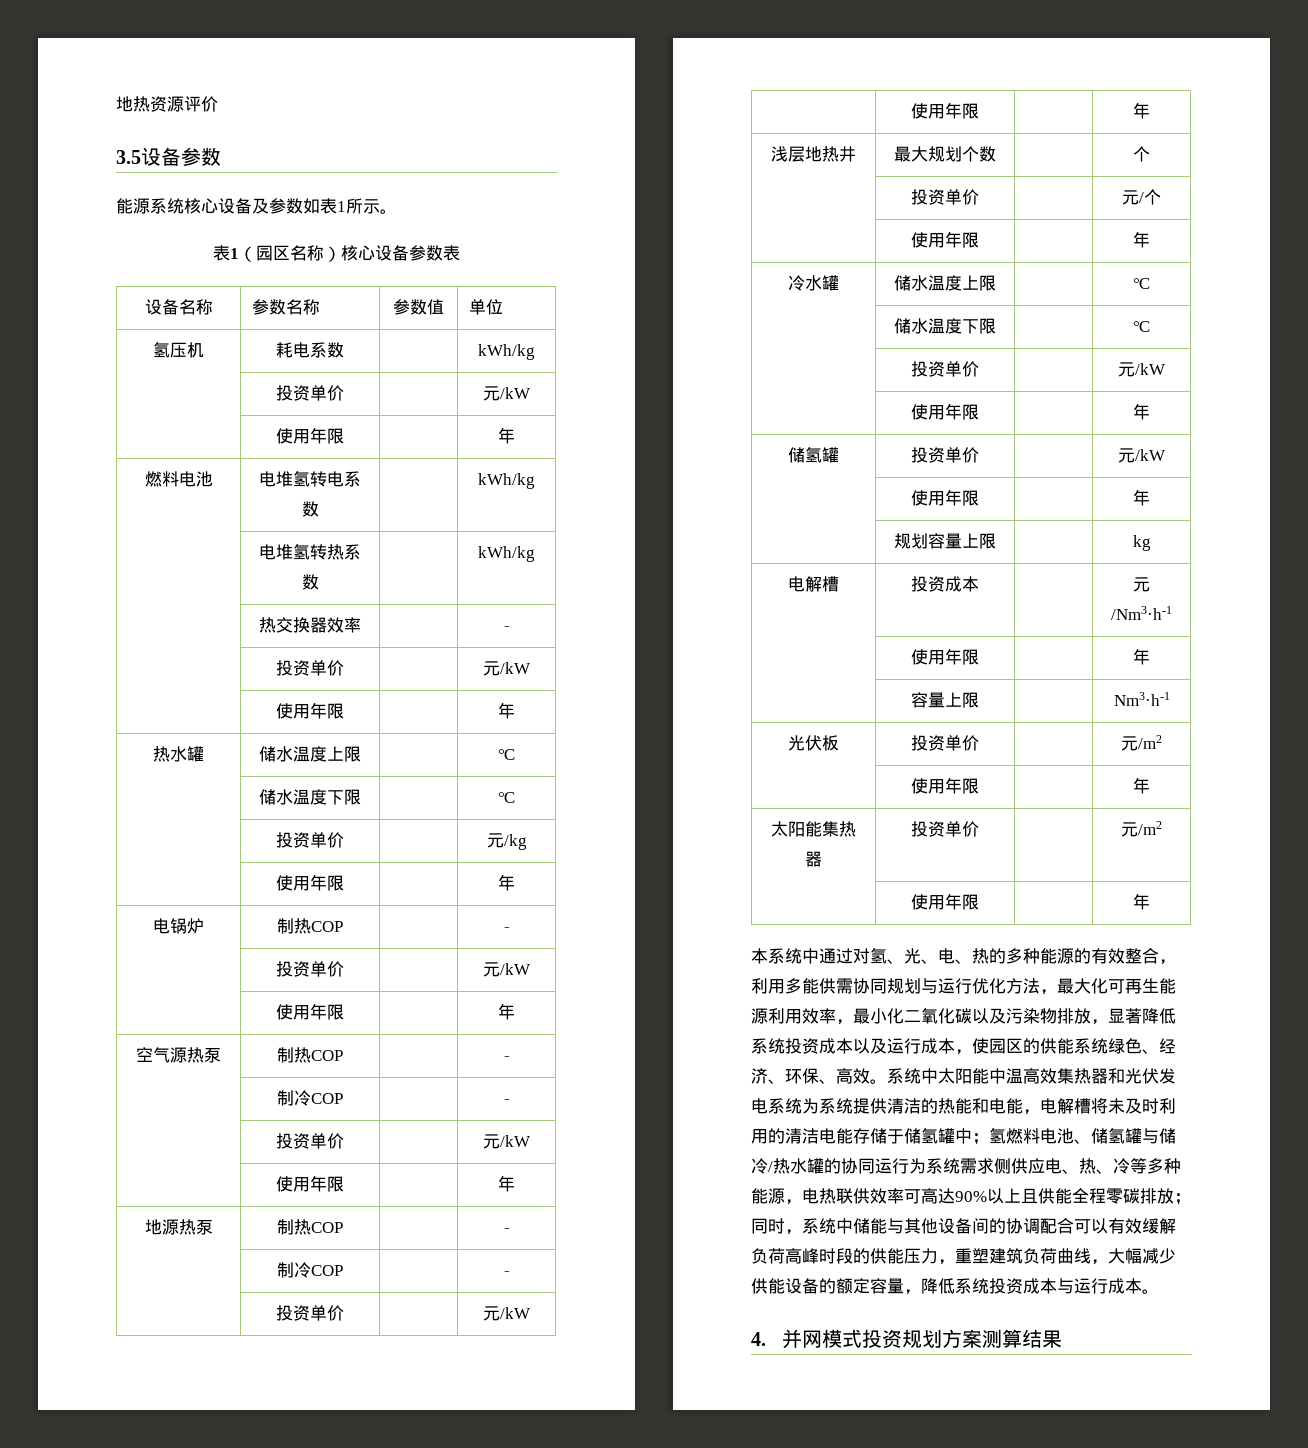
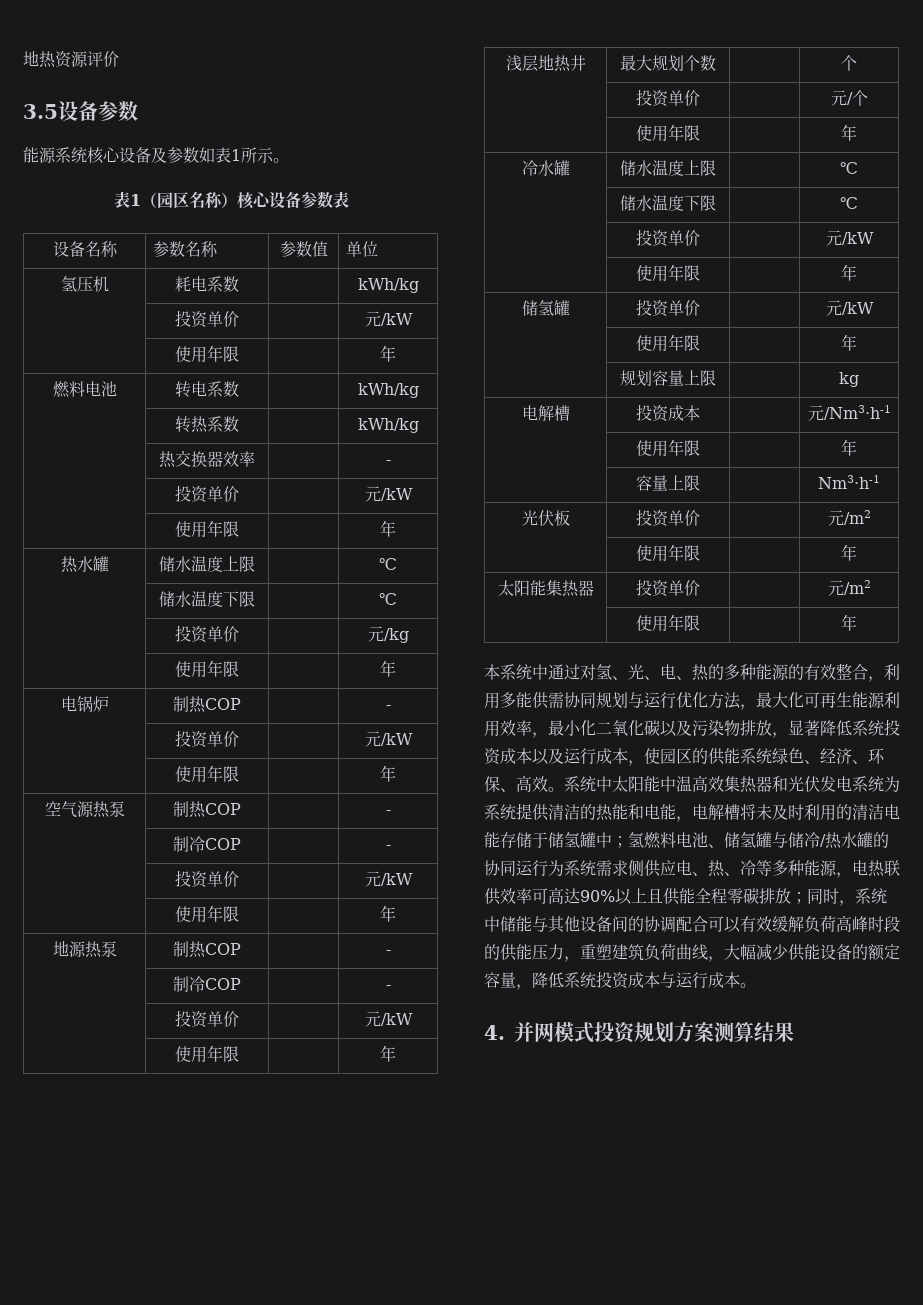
[259,471,310,487] 电堆氢 -> (117, 389) none
[259,544,310,560] 电堆氢 -> (419, 390) none

